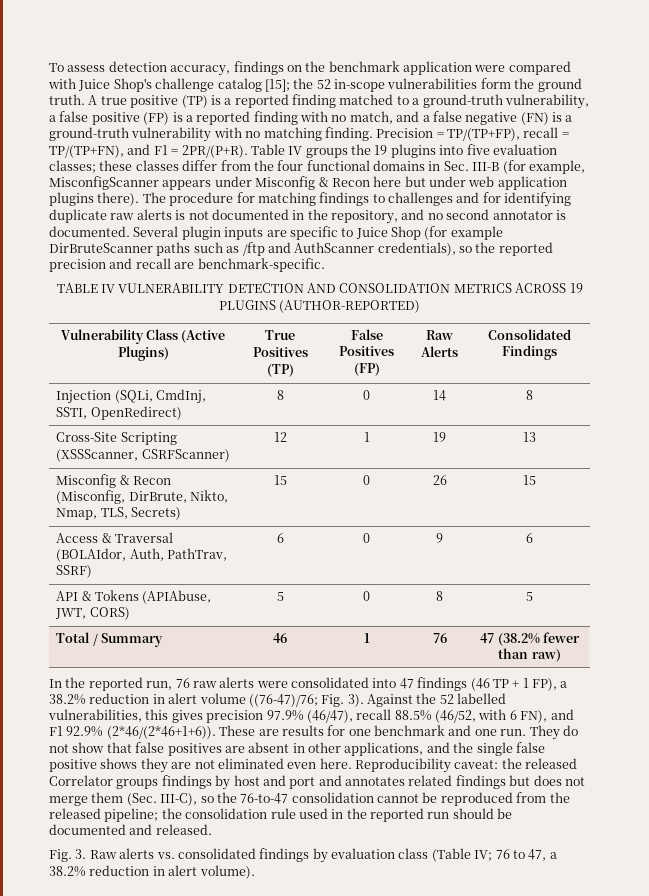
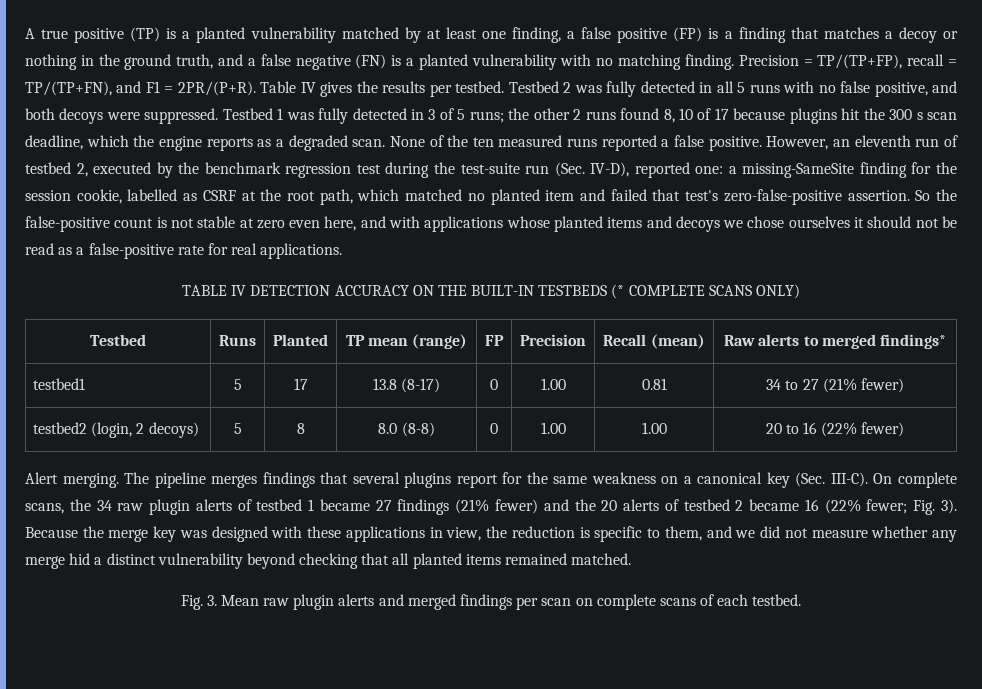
[49,61,571,76] [48,78,582,92] [49,94,85,105] To assess detection accuracy, findings on the benchmark application were compared with Juice Shop's challenge catalog [15]; the 52 in-scope vulnerabilities form the ground truth. -> (25, 33) none
[234,94,589,109] reported finding matched to a ground-truth vulnerability, -> [196,27,562,43] planted vulnerability matched by at least one finding,
[196,111,393,125] reported finding with no match, -> [738,27,959,43] [25,54,214,70] finding that matches a decoy or nothing in the ground truth,
[49,127,129,141] ground-truth -> [418,54,468,70] planted
[305,144,557,158] [49,160,585,174] [49,176,567,190] [49,192,572,207] [49,209,566,224] [49,226,503,240] [49,242,553,256] [49,258,325,272] [56,283,583,293] [218,300,421,313] [60,329,226,344] [117,346,169,361] [265,330,295,340] [252,347,308,357] [266,364,294,377] [350,329,383,340] [339,346,394,356] [353,363,380,376] [426,330,453,340] [421,346,458,357] [488,329,571,340] [502,345,557,360] [56,389,206,404] [56,406,182,420] [276,390,284,400] [363,390,370,400] [433,390,446,401] [526,390,533,400] [56,432,177,445] [56,449,230,462] [273,432,287,442] [363,432,370,442] [433,432,446,442] [523,432,536,442] [56,474,171,488] [56,490,228,504] [56,507,181,520] [273,475,287,485] [363,475,370,485] [432,475,447,485] [523,475,536,485] [56,532,173,543] [56,548,227,562] [56,565,93,578] [276,533,284,543] [363,533,370,543] [436,533,443,543] [526,533,533,543] [56,590,212,604] [55,607,130,620] [276,592,284,601] [363,591,370,601] [436,591,443,601] [526,592,533,601] [56,632,163,647] [273,633,287,643] [363,633,370,643] [432,633,447,643] [480,632,580,646] [498,648,561,662] [49,677,568,691] [49,693,507,707] [48,709,574,723] [49,725,578,740] [49,742,545,756] [49,758,578,773] [49,775,585,790] [49,792,570,806] [49,808,513,822] [49,824,212,835] [49,848,557,863] [49,865,255,879] groups the 19 plugins into five evaluation classes; these classes differ from the four functional domains in Sec. III-B (for example, MisconfigScanner appears under Misconfig & Recon here but under web application plugins there). The procedure for matching findings to challenges and for identifying duplicate raw alerts is not documented in the repository, and no second annotator is documented. Several plugin inputs are specific to Juice Shop (for example DirBruteScanner paths such as /ftp and AuthScanner credentials), so the reported precision and recall are benchmark-specific. // TABLE IV VULNERABILITY DETECTION AND CONSOLIDATION METRICS ACROSS 19 PLUGINS (AUTHOR-REPORTED) // Vulnerability Class (Active Plugins) | True Positives (TP) | False Positives (FP) | Raw Alerts | Consolidated Findings // Injection (SQLi, CmdInj, SSTI, OpenRedirect) | 8 | 0 | 14 | 8 // Cross-Site Scripting (XSSScanner, CSRFScanner) | 12 | 1 | 19 | 13 // Misconfig & Recon (Misconfig, DirBrute, Nikto, Nmap, TLS, Secrets) | 15 | 0 | 26 | 15 // Access & Traversal (BOLAIdor, Auth, PathTrav, SSRF) | 6 | 0 | 9 | 6 // API & Tokens (APIAbuse, JWT, CORS) | 5 | 0 | 8 | 5 // Total / Summary | 46 | 1 | 76 | 47 (38.2% fewer than raw) // In the reported run, 76 raw alerts were consolidated into 47 findings (46 TP + 1 FP), a 38.2% reduction in alert volume ((76-47)/76; Fig. 3). Against the 52 labelled vulnerabilities, this gives precision 97.9% (46/47), recall 88.5% (46/52, with 6 FN), and F1 92.9% (2*46/(2*46+1+6)). These are results for one benchmark and one run. They do not show that false positives are absent in other applications, and the single false positive shows they are not eliminated even here. Reproducibility caveat: the released Correlator groups findings by host and port and annotates related findings but does not merge them (Sec. III-C), so the 76-to-47 consolidation cannot be reproduced from the released pipeline; the consolidation rule used in the reported run should be documented and released. // Fig. 3. Raw alerts vs. consolidated findings by evaluation class (Table IV; 76 to 47, a 38.2% reduction in alert volume). -> [320,81,958,97] [25,108,957,124] [25,135,959,151] [25,162,957,178] [25,189,957,205] [25,216,958,232] [25,243,343,259] [181,284,801,299] [90,334,146,346] [219,335,256,346] [273,334,328,346] [345,334,468,349] [485,335,504,346] [520,334,586,346] [603,334,705,349] [724,334,946,349] [33,378,86,390] [233,379,242,390] [293,378,308,390] [372,378,441,393] [490,379,498,390] [540,378,566,390] [641,378,667,390] [766,378,904,393] [33,422,199,438] [233,423,242,434] [296,423,305,434] [378,422,435,437] [490,423,498,434] [540,422,566,434] [641,422,667,434] [765,422,905,437] [25,472,957,488] [25,499,957,515] [25,526,958,542] [25,553,632,569] [180,594,802,610] gives the results per testbed. Testbed 2 was fully detected in all 5 runs with no false positive, and both decoys were suppressed. Testbed 1 was fully detected in 3 of 5 runs; the other 2 runs found 8, 10 of 17 because plugins hit the 300 s scan deadline, which the engine reports as a degraded scan. None of the ten measured runs reported a false positive. However, an eleventh run of testbed 2, executed by the benchmark regression test during the test-suite run (Sec. IV-D), reported one: a missing-SameSite finding for the session cookie, labelled as CSRF at the root path, which matched no planted item and failed that test's zero-false-positive assertion. So the false-positive count is not stable at zero even here, and with applications whose planted items and decoys we chose ourselves it should not be read as a false-positive rate for real applications. // TABLE IV DETECTION ACCURACY ON THE BUILT-IN TESTBEDS (* COMPLETE SCANS ONLY) // Testbed | Runs | Planted | TP mean (range) | FP | Precision | Recall (mean) | Raw alerts to merged findings* // testbed1 | 5 | 17 | 13.8 (8-17) | 0 | 1.00 | 0.81 | 34 to 27 (21% fewer) // testbed2 (login, 2 decoys) | 5 | 8 | 8.0 (8-8) | 0 | 1.00 | 1.00 | 20 to 16 (22% fewer) // Alert merging. The pipeline merges findings that several plugins report for the same weakness on a canonical key (Sec. III-C). On complete scans, the 34 raw plugin alerts of testbed 1 became 27 findings (21% fewer) and the 20 alerts of testbed 2 became 16 (22% fewer; Fig. 3). Because the merge key was designed with these applications in view, the reduction is specific to them, and we did not measure whether any merge hid a distinct vulnerability beyond checking that all planted items remained matched. // Fig. 3. Mean raw plugin alerts and merged findings per scan on complete scans of each testbed.

